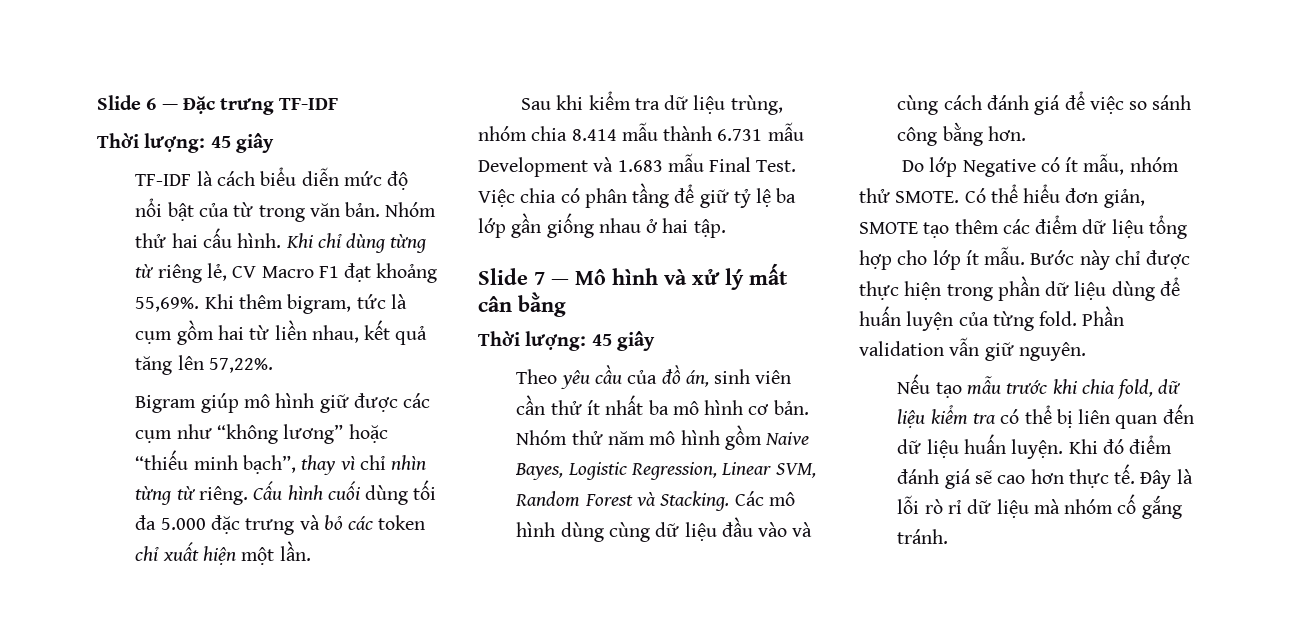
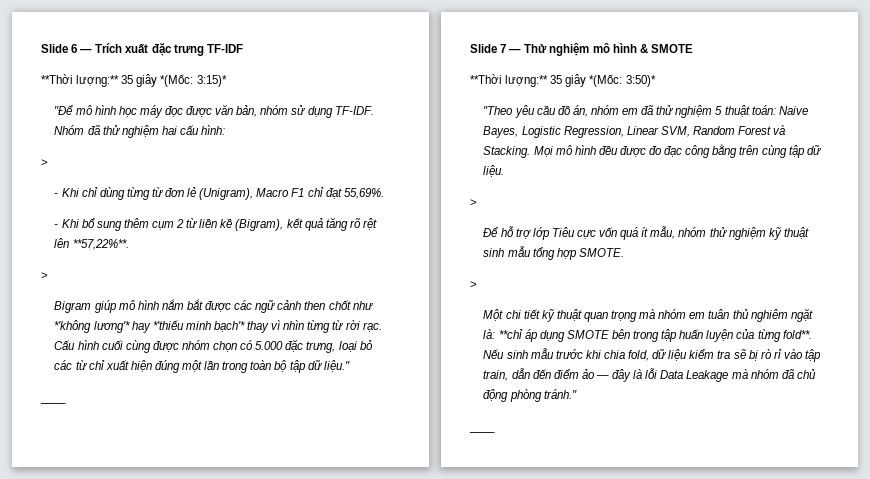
[182,96,215,114] Đặc -> [95,43,172,56] Trích xuất đặc
[97,133,274,153] [135,167,409,190] [135,198,437,222] [135,228,282,248] Thời lượng: 45 giây // TF-IDF là cách biểu diễn mức độ nổi bật của từ trong văn bản. Nhóm thử hai cấu hình. -> [41,74,227,87] [54,104,374,118] [54,125,226,138] [41,159,48,166] [54,193,59,197] **Thời lượng:** 35 giây *(Mốc: 3:15)* // "Để mô hình học máy đọc được văn bản, nhóm sử dụng TF-IDF. Nhóm đã thử nghiệm hai cấu hình: // > // -
[157,263,438,283] [135,294,407,314] [135,320,428,345] [135,355,273,375] [135,393,431,413] [135,424,388,444] [135,450,296,474] riêng lẻ, CV Macro F1 đạt khoảng 55,69%. Khi thêm bigram, tức là cụm gồm hai từ liền nhau, kết quả tăng lên 57,22%. // Bigram giúp mô hình giữ được các cụm như “không lương” hoặc “thiếu minh bạch”, -> [165,187,384,200] [54,217,377,231] [54,238,129,250] [41,272,48,279] [54,299,373,313] [54,320,245,333] đơn lẻ (Unigram), Macro F1 chỉ đạt 55,69%. // - Khi bổ sung thêm cụm 2 từ liền kề (Bigram), kết quả tăng rõ rệt lên **57,22%**. // > // Bigram giúp mô hình nắm bắt được các ngữ cảnh then chốt như *'không lương'* hay *'thiếu minh bạch'*
[359,455,386,470] chỉ -> (281, 325) none
[198,486,248,505] riêng. -> [345,320,382,332] rời rạc.
[365,480,437,505] [135,515,320,535] dùng tối đa 5.000 đặc trưng và -> [125,339,357,353] cùng được nhóm chọn có 5.000 đặc trưng, loại
[378,515,426,530] token -> [75,360,87,370] từ
[241,541,311,565] [520,91,783,115] [478,122,804,141] [478,153,797,177] [478,183,797,208] [478,213,726,238] [478,263,788,290] [478,292,566,317] [478,331,655,351] [516,369,558,384] một lần. // Sau khi kiểm tra dữ liệu trùng, nhóm chia 8.414 mẫu thành 6.731 mẫu Development và 1.683 mẫu Final Test. Việc chia có phân tầng để giữ tỷ lệ ba lớp gần giống nhau ở hai tập. // Slide 7 — Mô hình và xử lý mất cân bằng // Thời lượng: 45 giây // Theo -> [154,360,350,373] [40,401,66,404] [470,43,693,56] [470,74,656,87] [483,106,514,115] đúng một lần trong toàn bộ tập dữ liệu." // ____ // Slide 7 — Thử nghiệm mô hình & SMOTE // **Thời lượng:** 35 giây *(Mốc: 3:50)* // "Theo
[627,370,658,384] của -> (556, 110) none
[714,369,792,384] [516,395,809,415] [516,425,762,450] sinh viên cần thử ít nhất ba mô hình cơ bản. Nhóm thử năm mô hình gồm -> [590,105,776,118] nhóm em đã thử nghiệm 5 thuật toán:
[734,491,795,506] [516,517,813,542] [897,91,1192,115] [897,122,1026,146] [901,153,1179,177] [859,184,1145,208] [859,215,1187,239] [859,246,1191,270] [859,276,1180,301] [859,306,1125,331] [859,337,1086,361] [897,374,962,398] Các mô hình dùng cùng dữ liệu đầu vào và cùng cách đánh giá để việc so sánh công bằng hơn. // Do lớp Negative có ít mẫu, nhóm thử SMOTE. Có thể hiểu đơn giản, SMOTE tạo thêm các điểm dữ liệu tổng hợp cho lớp ít mẫu. Bước này chỉ được thực hiện trong phần dữ liệu dùng để huấn luyện của từng fold. Phần validation vẫn giữ nguyên. // Nếu tạo -> [533,144,821,158] [483,165,505,177] [470,199,477,206] [483,226,809,240] [483,246,624,260] [470,281,477,288] [483,308,813,322] [483,329,812,342] [483,349,528,359] Mọi mô hình đều được đo đạc công bằng trên cùng tập dữ liệu. // > // Để hỗ trợ lớp Tiêu cực vốn quá ít mẫu, nhóm thử nghiệm kỹ thuật sinh mẫu tổng hợp SMOTE. // > // Một chi tiết kỹ thuật quan trọng mà nhóm em tuân thủ nghiêm ngặt là: **chỉ áp dụng SMOTE bên trong tập huấn luyện của từng fold**. Nếu sinh
[1000,404,1194,429] [897,434,1173,459] [897,464,1193,489] [897,494,1182,519] [897,529,949,544] có thể bị liên quan đến dữ liệu huấn luyện. Khi đó điểm đánh giá sẽ cao hơn thực tế. Đây là lỗi rò rỉ dữ liệu mà nhóm cố gắng tránh. -> [733,349,822,362] [483,368,816,382] [483,389,577,402] [469,430,495,433] sẽ bị rò rỉ vào tập train, dẫn đến điểm ảo — đây là lỗi Data Leakage mà nhóm đã chủ động phòng tránh." // ____

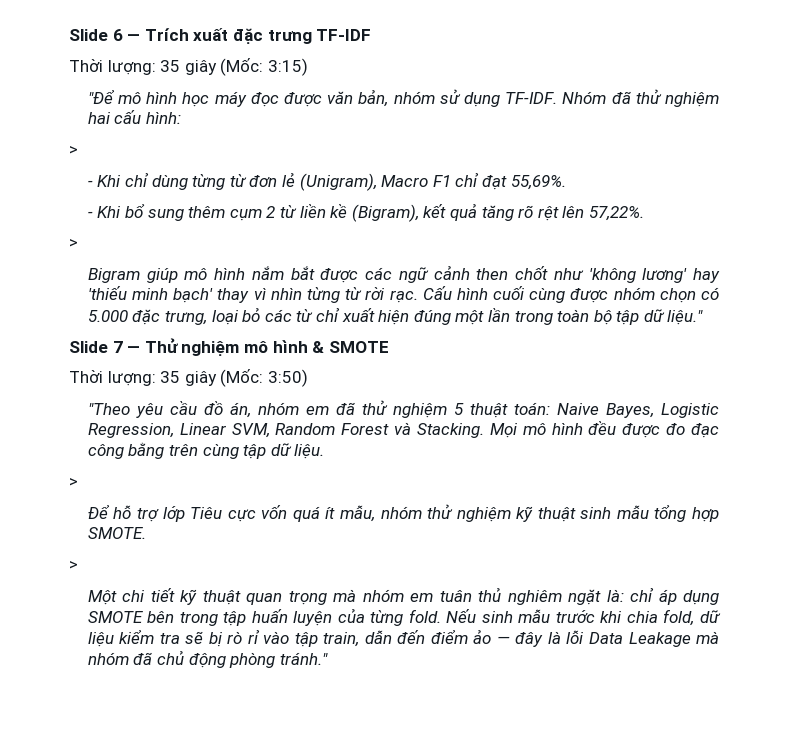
[41,74,227,87] **Thời lượng:** 35 giây *(Mốc: 3:15)* -> [69,58,308,76] Thời lượng: 35 giây (Mốc: 3:15)
[72,239,129,250] **57,22%**. -> [588,206,644,221] 57,22%.
[54,320,245,333] *'không lương'* hay *'thiếu minh bạch'* -> [588,268,720,283] [87,286,214,303] 'không lương' hay 'thiếu minh bạch'
[40,401,66,404] // ____ -> (704, 317) none
[470,74,656,87] **Thời lượng:** 35 giây *(Mốc: 3:50)* -> [69,369,308,387] Thời lượng: 35 giây (Mốc: 3:50)
[498,329,523,339] **chỉ -> [630,587,655,602] chỉ
[782,330,812,339] fold**. -> [408,609,441,623] fold.
[469,430,495,433] // ____ -> (328, 658) none

